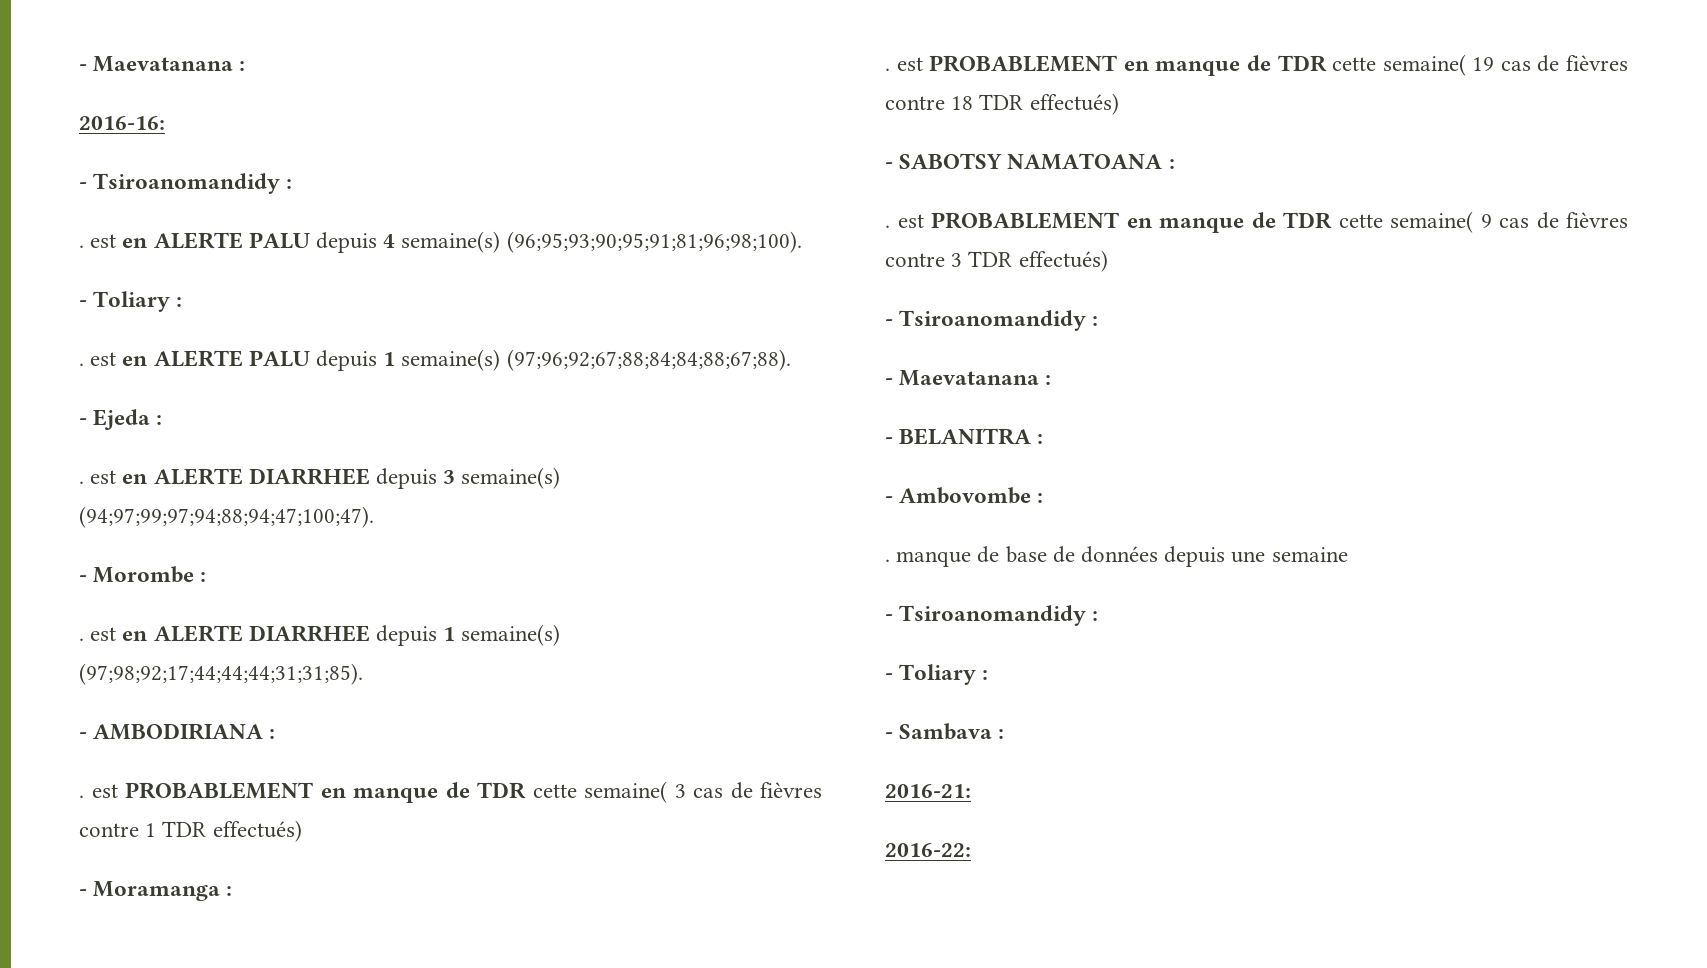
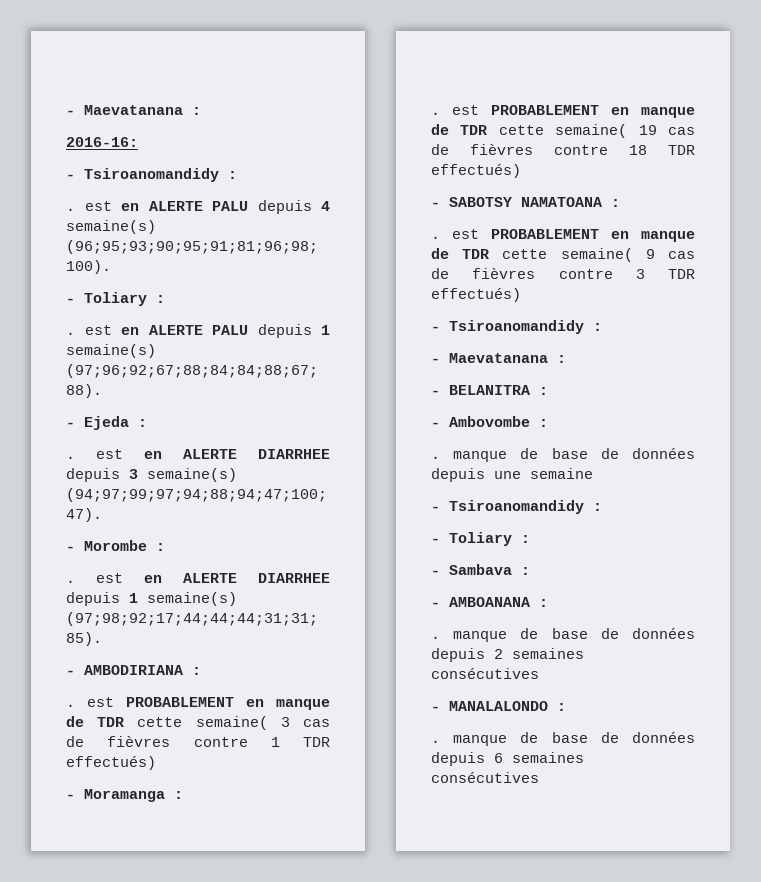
[885,784,971,798] [885,843,971,857] 2016-21: // 2016-22: -> [431,597,548,607] [431,628,695,642] [431,648,584,662] [431,668,539,679] [431,701,566,711] [431,732,695,746] [431,752,584,766] [431,772,539,783] - AMBOANANA : // . manque de base de données depuis 2 semaines consécutives // - MANALALONDO : // . manque de base de données depuis 6 semaines consécutives

